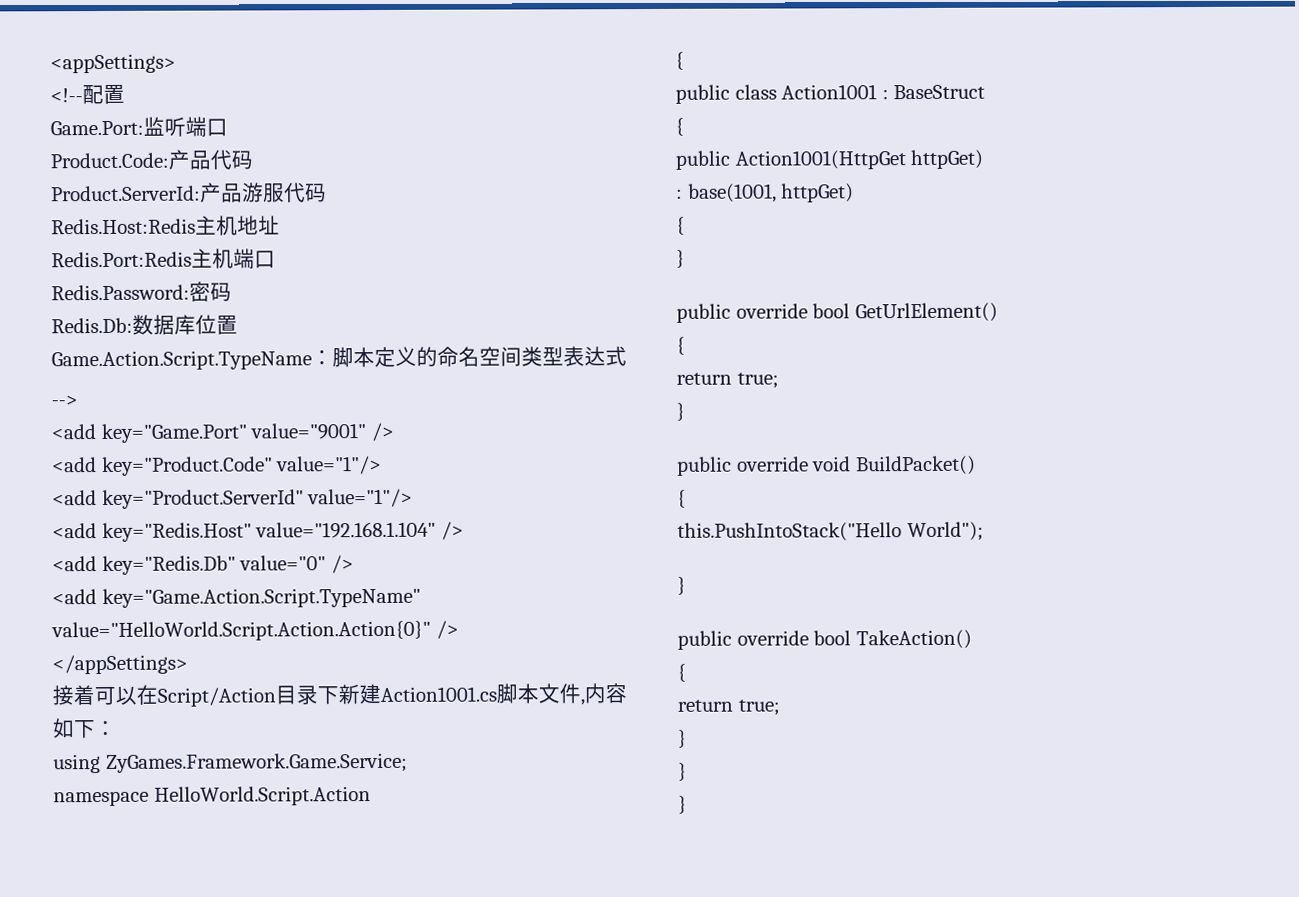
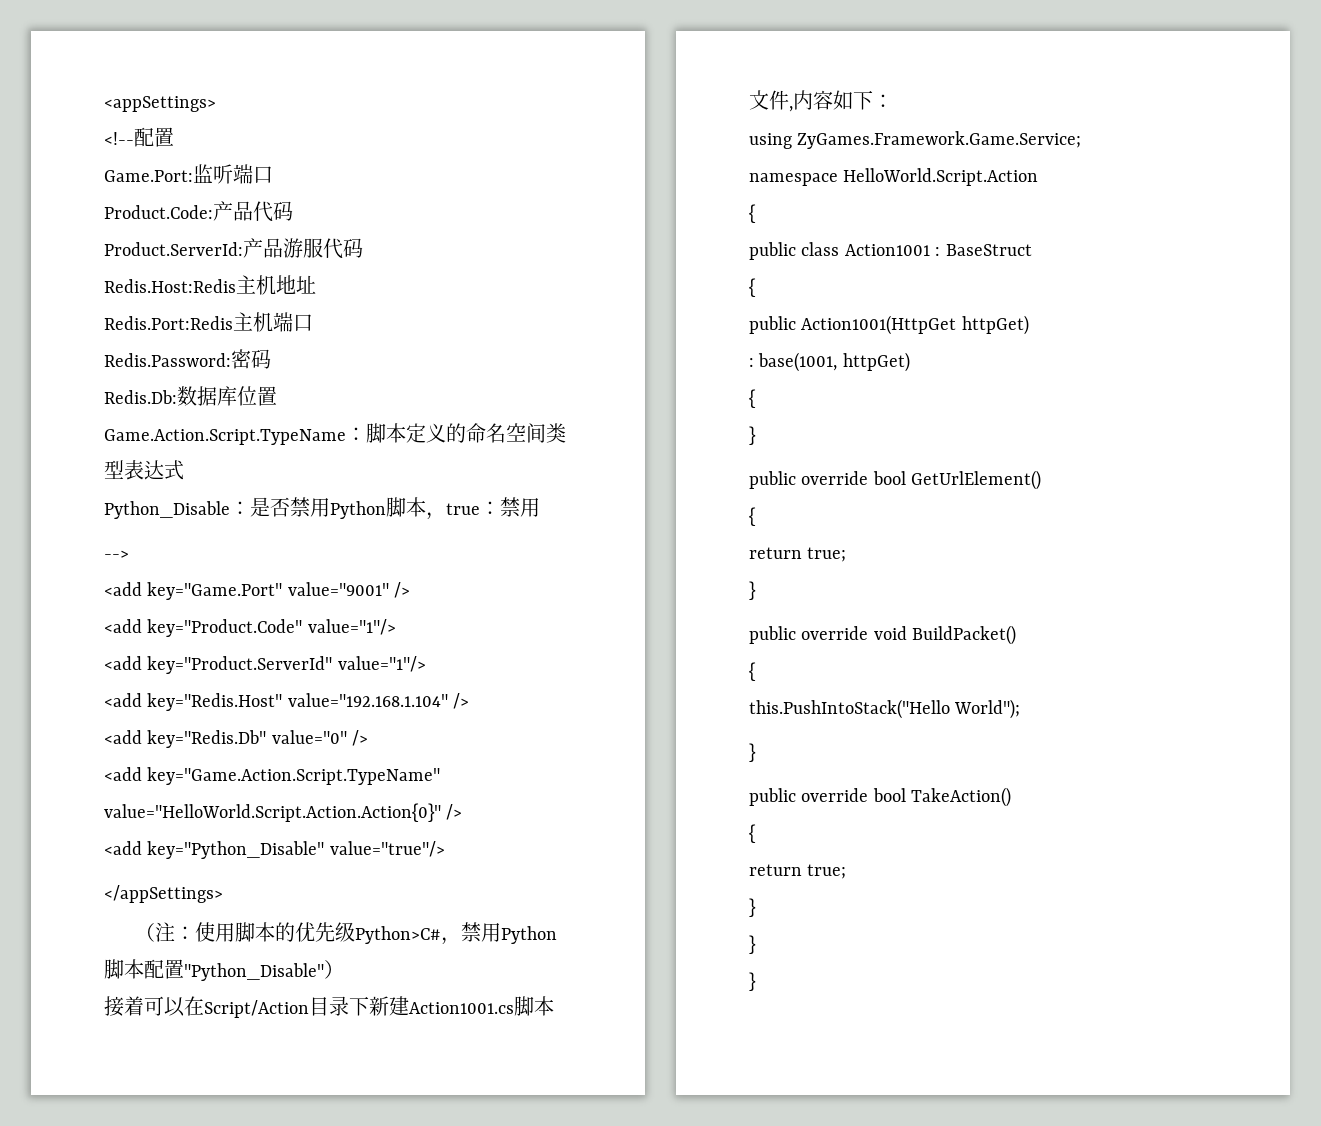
(627, 356) none -> [104,497,540,520] // Python_Disable：是否禁用Python脚本，true：禁用
[52,654,188,675] </appSettings> -> [104,841,445,859] [104,885,223,903] [134,922,557,945] [104,959,344,981] <add key="Python_Disable" value="true"/> // </appSettings> // （注：使用脚本的优先级Python>C#，禁用Python脚本配置"Python_Disable"）

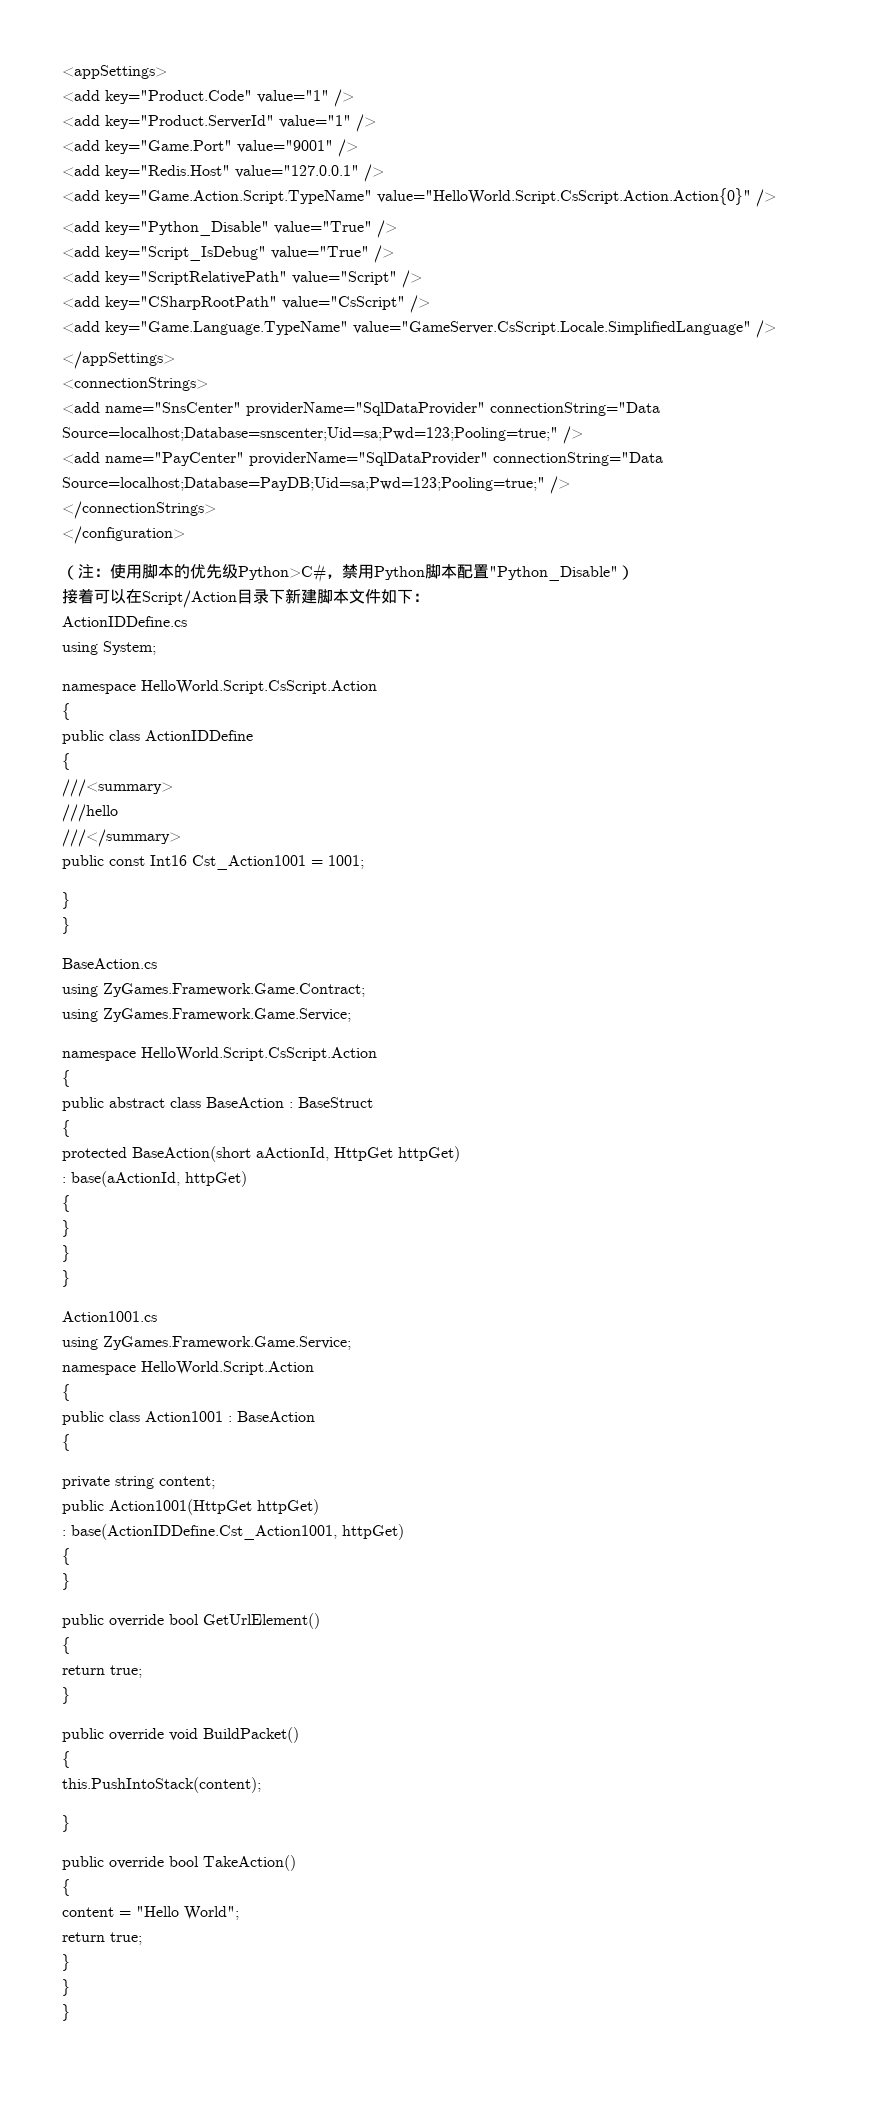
[104,127,174,147] [104,164,273,184] [104,201,293,222] [104,238,363,259] [104,275,316,295] [104,312,313,332] [104,349,271,369] [104,386,277,406] [104,423,566,445] [104,460,184,480] [104,497,540,520] [104,550,129,559] [104,582,411,600] [104,619,396,637] [104,656,426,674] [104,693,470,711] [104,730,347,748] <!--配置 // Game.Port:监听端口 // Product.Code:产品代码 // Product.ServerId:产品游服代码 // Redis.Host:Redis主机地址 // Redis.Port:Redis主机端口 // Redis.Password:密码 // Redis.Db:数据库位置 // Game.Action.Script.TypeName：脚本定义的命名空间类型表达式 // Python_Disable：是否禁用Python脚本，true：禁用 // --> // <add key="Game.Port" value="9001" /> // <add key="Product.Code" value="1"/> // <add key="Product.ServerId" value="1"/> // <add key="Redis.Host" value="192.168.1.104" /> // <add key="Redis.Db" value="0" -> [62,89,354,107] [62,114,376,132] [62,139,358,157] [62,165,359,179] <add key="Product.Code" value="1" /> // <add key="Product.ServerId" value="1" /> // <add key="Game.Port" value="9001" /> // <add key="Redis.Host" value="127.0.0.1"
[104,803,441,822] value="HelloWorld.Script.Action.Action{0}" -> [377,188,751,205] value="HelloWorld.Script.CsScript.Action.Action{0}"
[329,841,445,857] [104,885,223,903] value="true"/> // </appSettings> -> [274,220,397,238] [62,245,394,263] [62,270,422,288] [62,295,430,313] [62,320,776,338] [62,351,175,369] [62,377,208,391] [62,402,660,416] [62,426,583,444] [62,452,663,466] [62,476,570,494] [62,501,216,519] [62,526,185,544] value="True" /> // <add key="Script_IsDebug" value="True" /> // <add key="ScriptRelativePath" value="Script" /> // <add key="CSharpRootPath" value="CsScript" /> // <add key="Game.Language.TypeName" value="GameServer.CsScript.Locale.SimplifiedLanguage" /> // </appSettings> // <connectionStrings> // <add name="SnsCenter" providerName="SqlDataProvider" connectionString="Data Source=localhost;Database=snscenter;Uid=sa;Pwd=123;Pooling=true;" /> // <add name="PayCenter" providerName="SqlDataProvider" connectionString="Data Source=localhost;Database=PayDB;Uid=sa;Pwd=123;Pooling=true;" /> // </connectionStrings> // </configuration>
[409,1002,514,1014] Action1001.cs -> (317, 596) none
[789,90,833,112] ,内容 -> (381, 596) none
(893, 101) none -> [62,616,187,627] [62,641,156,655] [62,680,377,694] [62,703,70,720] [62,730,253,744] [62,753,70,770] [62,779,173,797] [62,804,118,822] [62,829,181,847] [62,855,364,870] [62,892,70,909] [62,917,70,934] [62,958,157,969] [62,983,365,997] [62,1008,351,1022] [62,1047,377,1061] [62,1070,70,1087] [62,1097,373,1111] [62,1120,70,1137] [62,1146,460,1162] [62,1171,247,1187] [62,1195,70,1212] [62,1220,70,1237] [62,1245,70,1262] [62,1270,70,1287] [62,1311,157,1322] // ActionIDDefine.cs // using System; // namespace HelloWorld.Script.CsScript.Action // { // public class ActionIDDefine // { // ///<summary> // ///hello // ///</summary> // public const Int16 Cst_Action1001 = 1001; // } // } // BaseAction.cs // using ZyGames.Framework.Game.Contract; // using ZyGames.Framework.Game.Service; // namespace HelloWorld.Script.CsScript.Action // { // public abstract class BaseAction : BaseStruct // { // protected BaseAction(short aActionId, HttpGet httpGet) // : base(aActionId, httpGet) // { // } // } // } // Action1001.cs
[945,244,1032,256] [749,278,756,297] BaseStruct // { -> [237,1411,315,1422] [62,1434,70,1451] [62,1476,215,1489] BaseAction // { // private string content;
[758,352,838,372] base(1001, -> [71,1524,337,1540] base(ActionIDDefine.Cst_Action1001,
[749,699,1021,719] this.PushIntoStack("Hello World"); -> [62,1777,261,1793] this.PushIntoStack(content);
(756, 833) none -> [62,1906,239,1920] // content = "Hello World";

